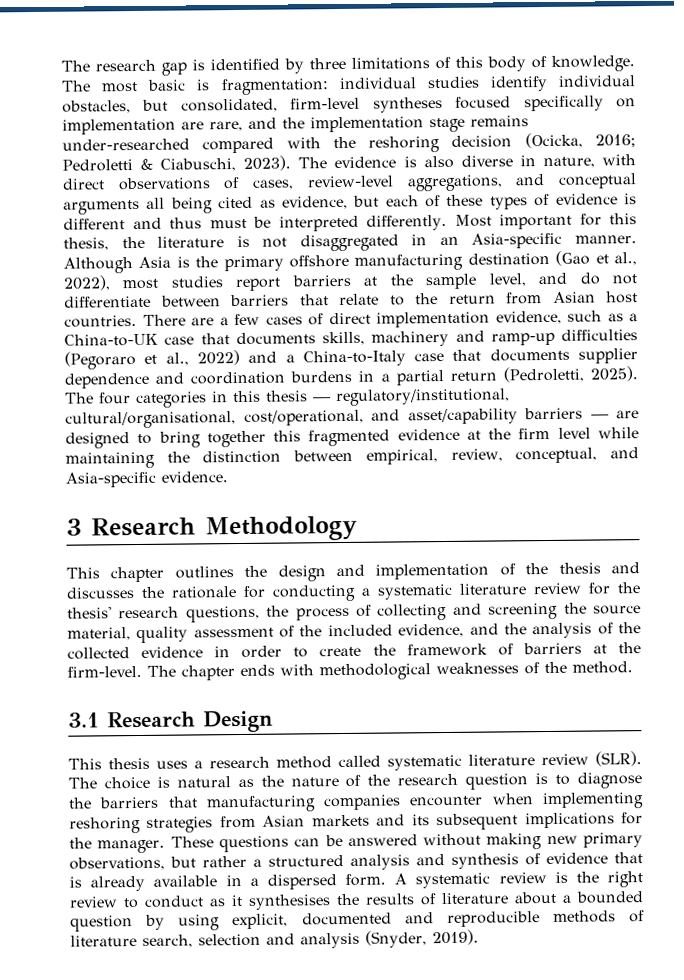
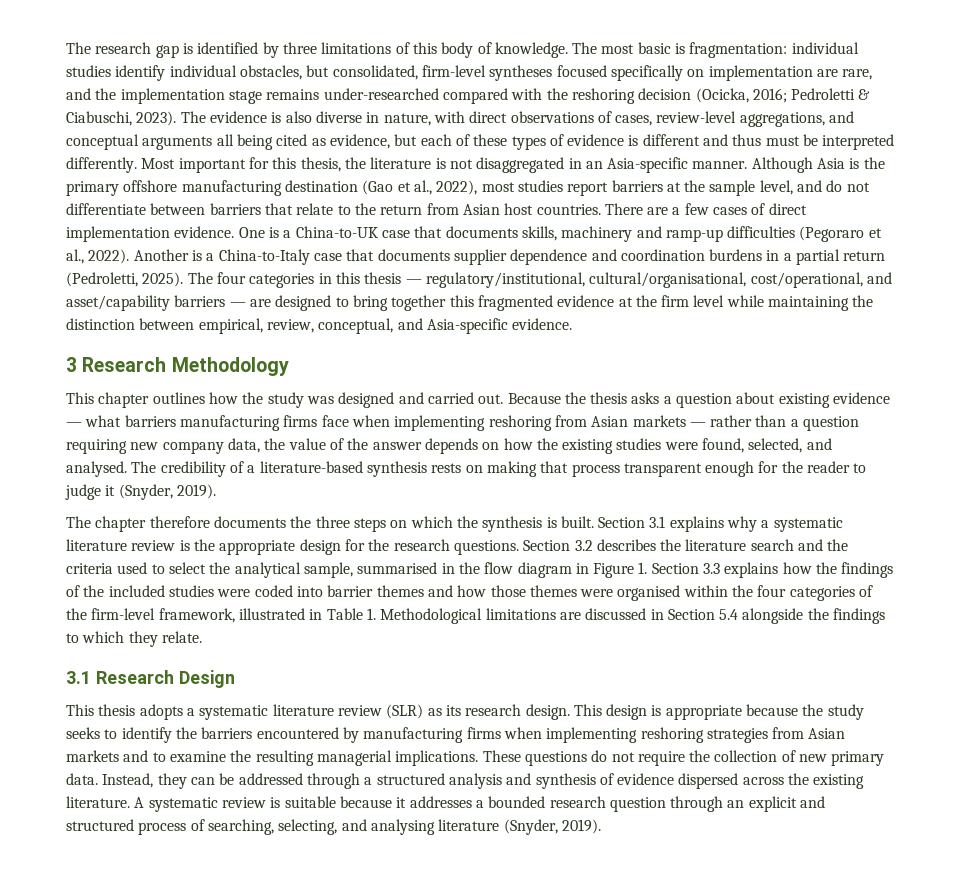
[495,310,624,325] evidence, such as -> [174,226,279,238] evidence. One is
[196,349,278,366] 2022) and -> [88,249,202,264] 2022). Another is
[244,562,640,582] [66,582,641,602] [67,602,641,623] [67,622,641,644] [67,642,641,660] [67,661,633,681] the design and implementation of the thesis and discusses the rationale for conducting a systematic literature review for the thesis' research questions, the process of collecting and screening the source material, quality assessment of the included evidence, and the analysis of the collected evidence in order to create the framework of barriers at the firm-level. The chapter ends with methodological weaknesses of the method. -> [208,392,891,408] [66,415,860,431] [66,438,832,454] [66,461,867,477] [65,484,216,500] [66,516,843,532] [66,539,849,555] [66,562,894,578] [66,585,874,601] [66,608,886,624] [66,631,202,647] how the study was designed and carried out. Because the thesis asks a question about existing evidence — what barriers manufacturing firms face when implementing reshoring from Asian markets — rather than a question requiring new company data, the value of the answer depends on how the existing studies were found, selected, and analysed. The credibility of a literature-based synthesis rests on making that process transparent enough for the reader to judge it (Snyder, 2019). // The chapter therefore documents the three steps on which the synthesis is built. Section 3.1 explains why a systematic literature review is the appropriate design for the research questions. Section 3.2 describes the literature search and the criteria used to select the analytical sample, summarised in the flow diagram in Figure 1. Section 3.3 explains how the findings of the included studies were coded into barrier themes and how those themes were organised within the four categories of the firm-level framework, illustrated in Table 1. Methodological limitations are discussed in Section 5.4 alongside the findings to which they relate.
[156,751,642,771] [68,772,642,790] [68,794,484,813] uses a research method called systematic literature review (SLR). The choice is natural as the nature of the research question is to diagnose the barriers that manufacturing companies encounter -> [139,704,864,720] [66,727,501,743] adopts a systematic literature review (SLR) as its research design. This design is appropriate because the study seeks to identify the barriers encountered by manufacturing firms
[411,812,644,831] [69,832,643,854] [69,855,247,871] its subsequent implications for the manager. These questions can be answered without making new primary observations, but rather -> [152,750,885,766] [66,773,360,789] to examine the resulting managerial implications. These questions do not require the collection of new primary data. Instead, they can be addressed through
[614,852,643,864] [69,871,643,892] [69,891,644,910] [70,910,645,932] [70,932,360,949] that is already available in a dispersed form. A systematic review is the right review to conduct as it synthesises the results of literature about a bounded question by using explicit, documented and reproducible methods of literature search, selection and analysis -> [678,773,865,789] [66,796,826,812] [66,819,500,835] dispersed across the existing literature. A systematic review is suitable because it addresses a bounded research question through an explicit and structured process of searching, selecting, and analysing literature

